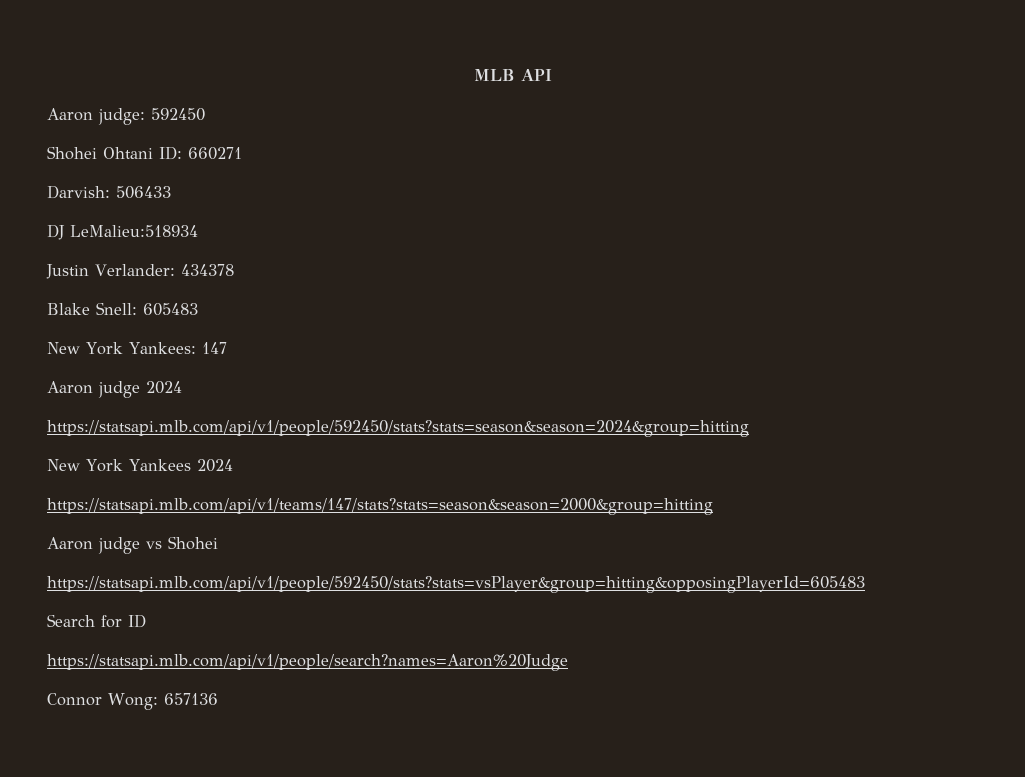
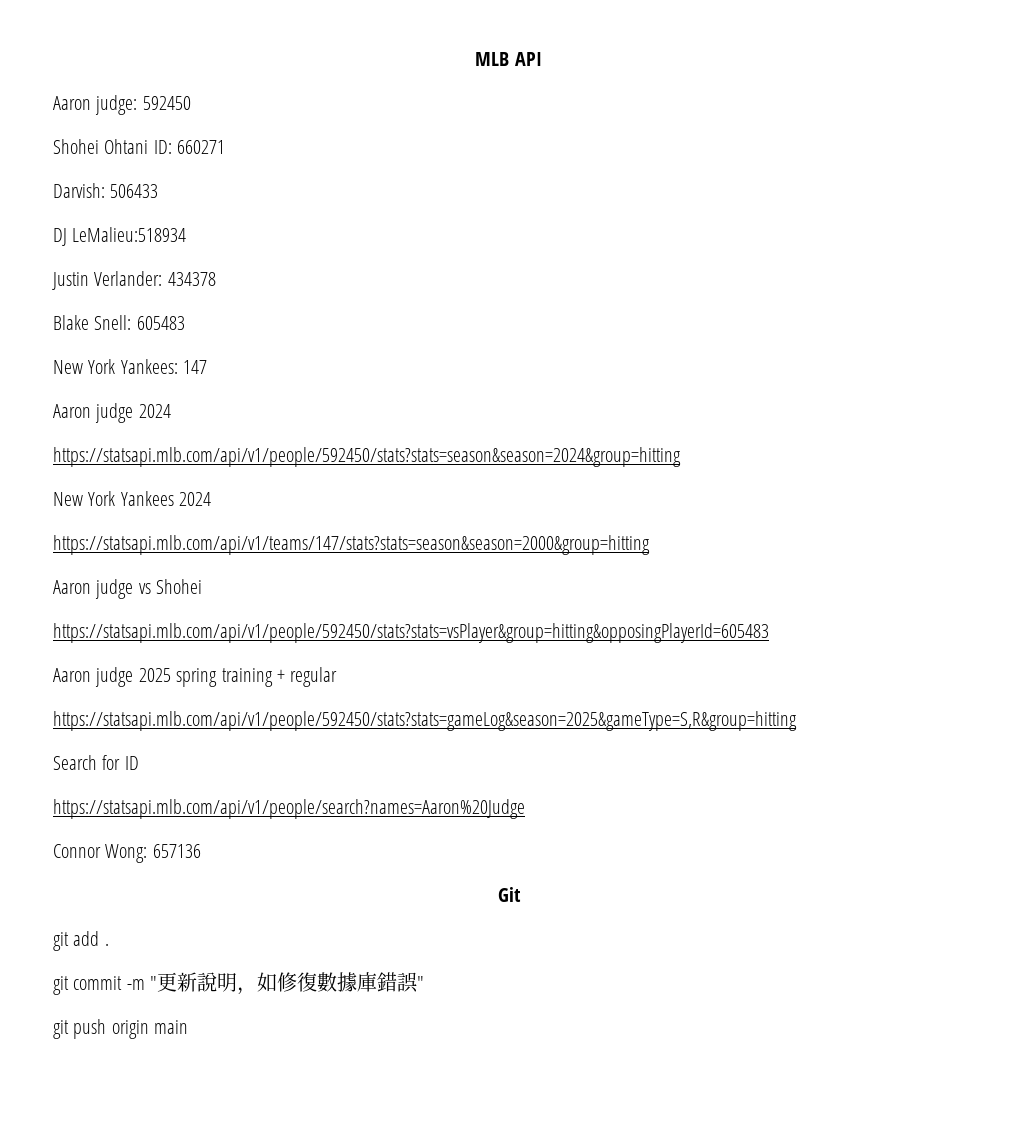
(865, 584) none -> [53,667,338,687] [53,711,797,731] // Aaron judge 2025 spring training + regular // https://statsapi.mlb.com/api/v1/people/592450/stats?stats=gameLog&season=2025&gameType=S,R&group=hitting
(218, 699) none -> [497,887,521,902] [53,931,109,951] [53,972,425,995] [53,1019,189,1039] // Git // git add . // git commit -m "更新說明，如修復數據庫錯誤" // git push origin main

